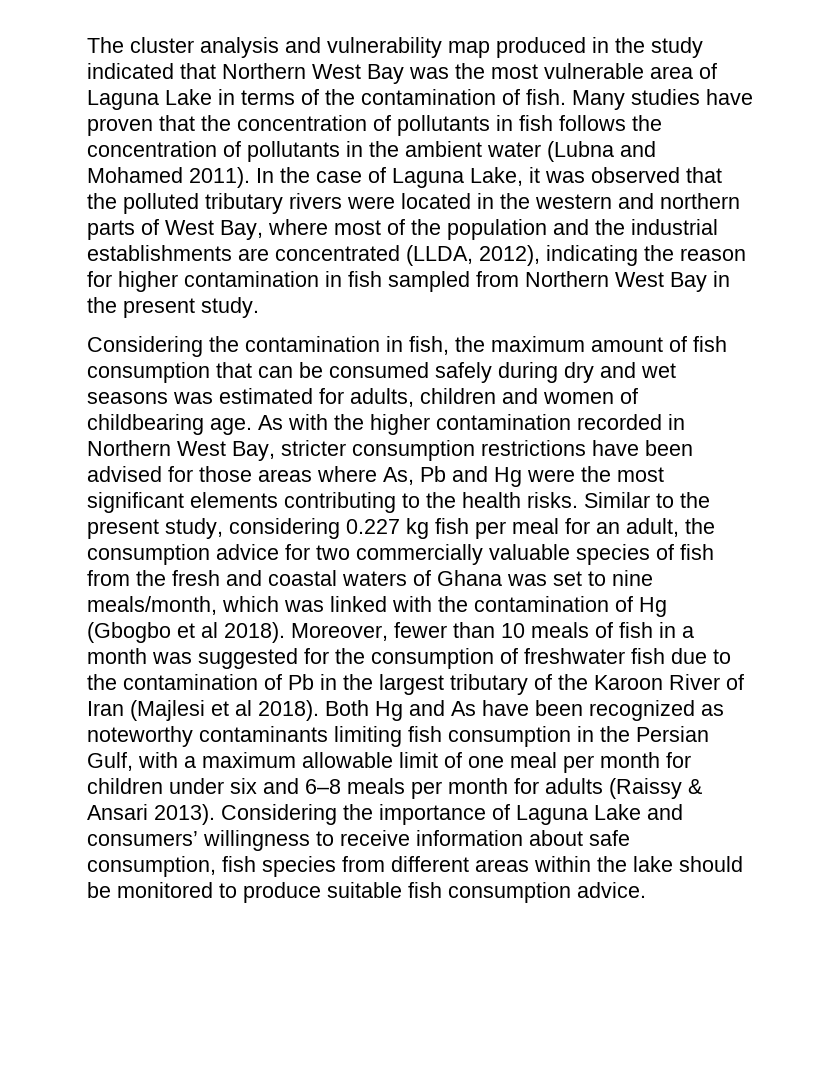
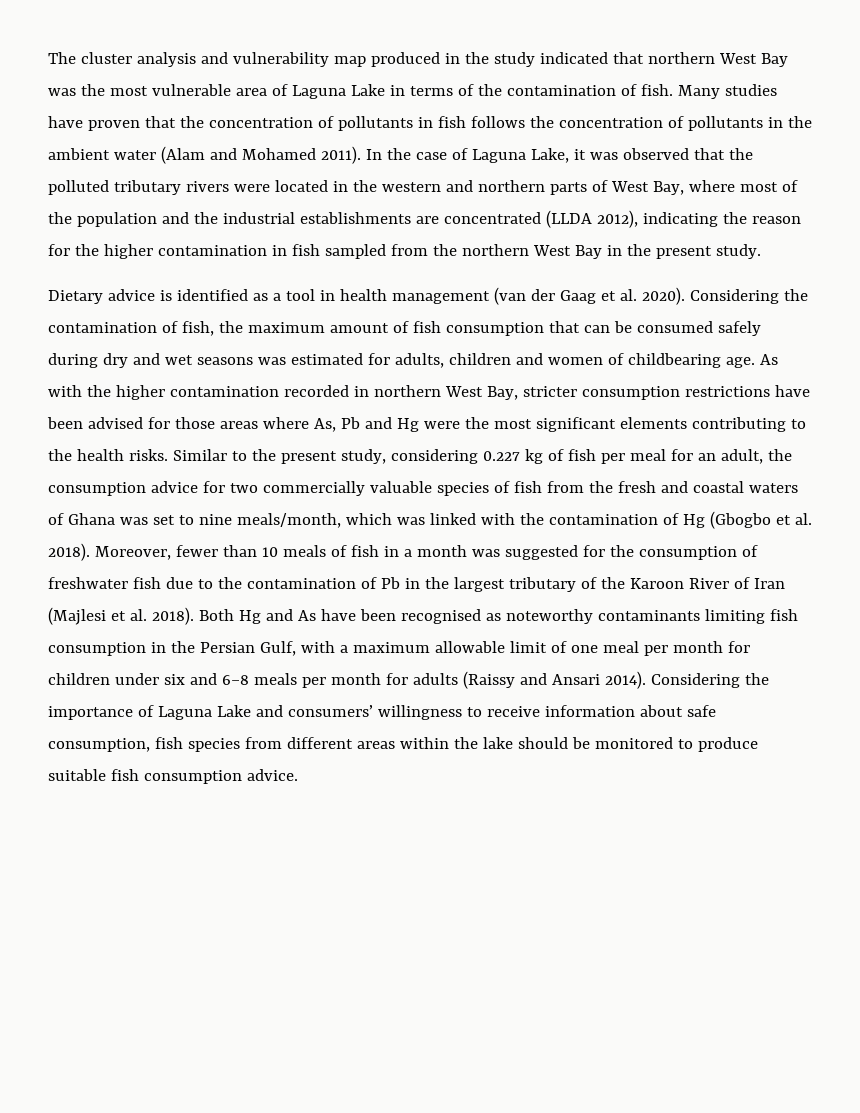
[222,63,306,79] Northern -> [647,52,715,64] northern
[547,141,614,162] (Lubna -> [160,146,205,164] (Alam
[406,245,473,266] (LLDA, -> [545,210,592,228] (LLDA
(112, 279) none -> [74,244,99,256] the
[525,271,609,287] Northern -> [432,244,529,256] the northern
(259, 307) none -> [48,287,685,305] Dietary advice is identified as a tool in health management (van der Gaag et al. 2020).
[386,336,403,352] in -> [161,321,178,333] of
[87,440,171,456] Northern -> [373,385,441,397] northern
(429, 528) none -> [547,449,564,461] of
[201,622,218,638] al -> [794,513,812,525] al.
[235,700,252,716] al -> [129,609,147,621] al.
[589,700,695,721] recognized -> [400,609,481,624] recognised
[688,779,702,794] [87,804,215,825] & Ansari 2013). -> [519,671,646,689] and Ansari 2014).

